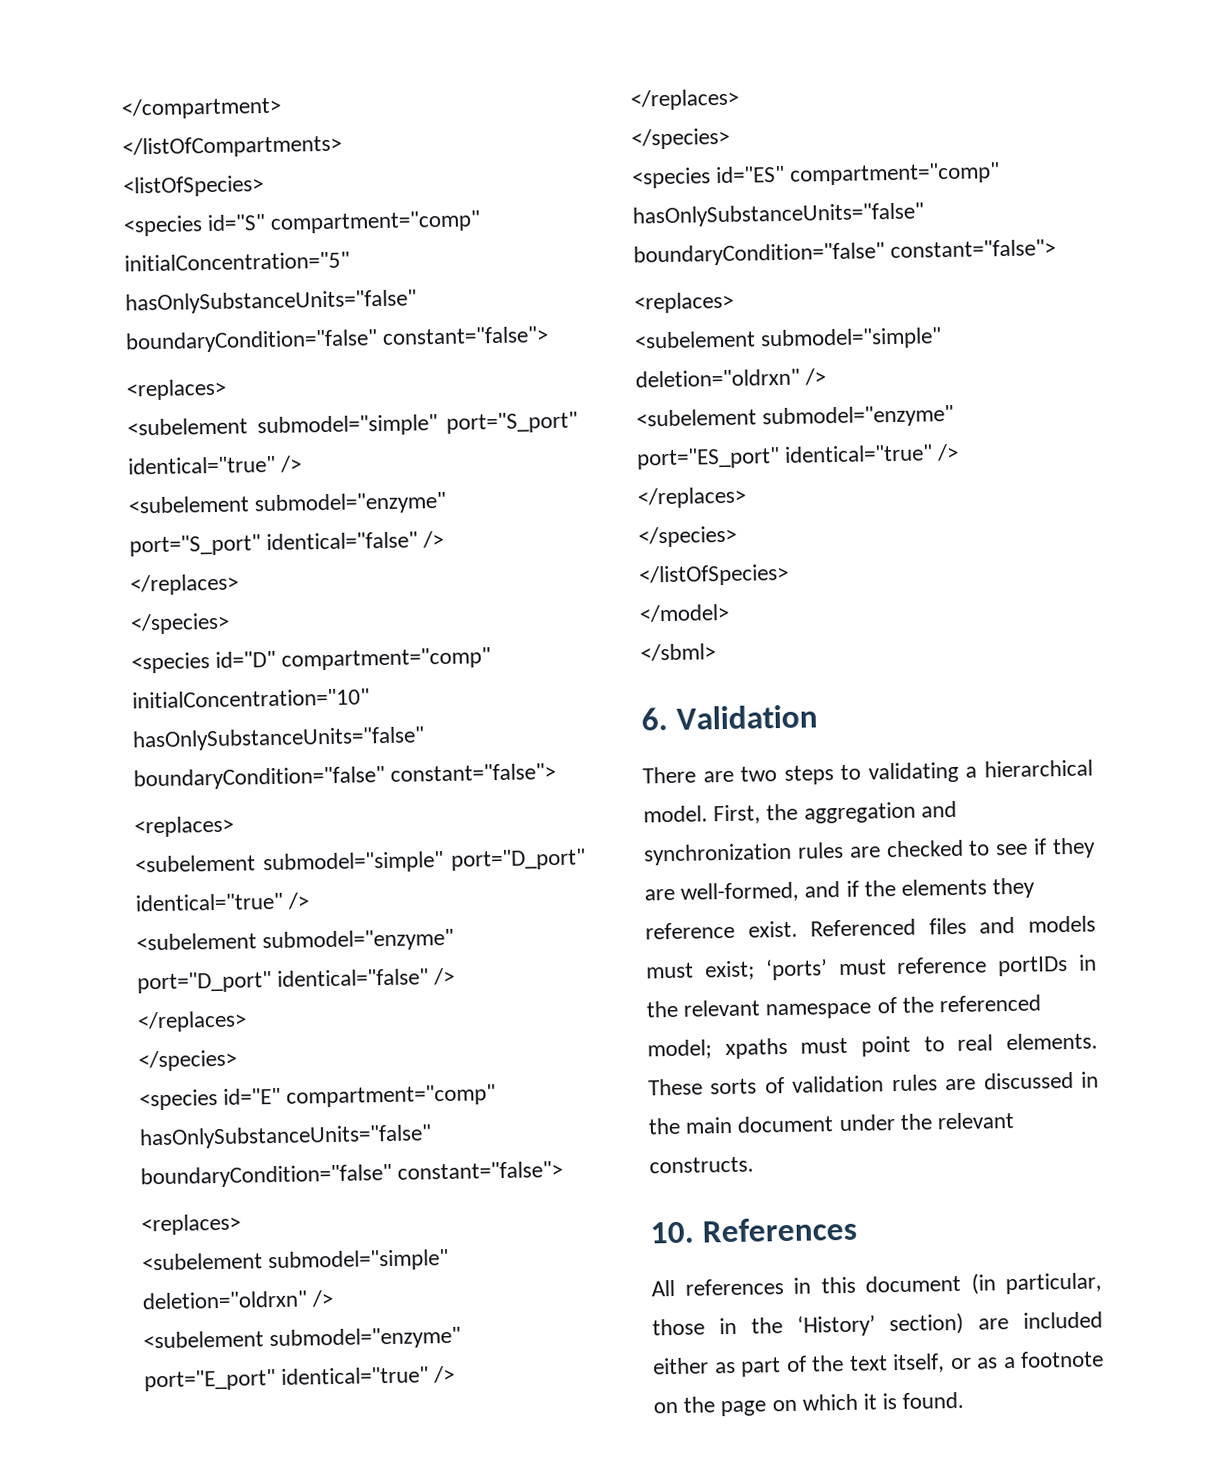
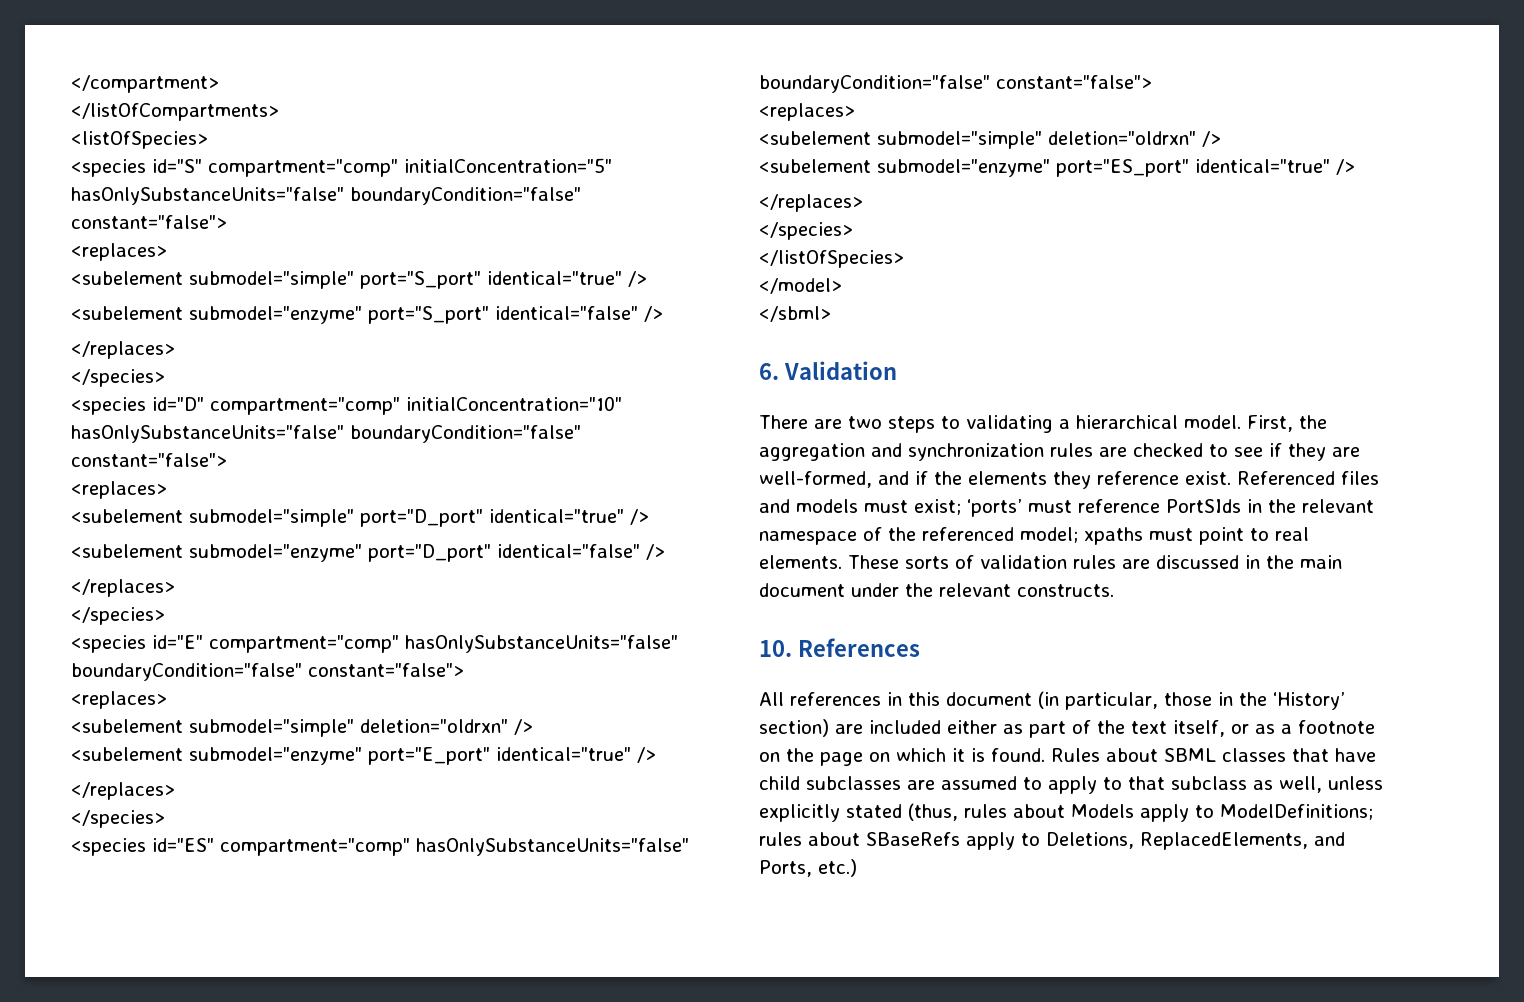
[997,956,1069,977] portIDs -> [1166,499,1241,513] PortSIds
(965, 1400) none -> [1051,748,1376,762] [759,776,1383,794] [759,803,1373,822] [759,832,1345,850] [759,859,857,877] Rules about SBML classes that have child subclasses are assumed to apply to that subclass as well, unless explicitly stated (thus, rules about Models apply to ModelDefinitions; rules about SBaseRefs apply to Deletions, ReplacedElements, and Ports, etc.)

